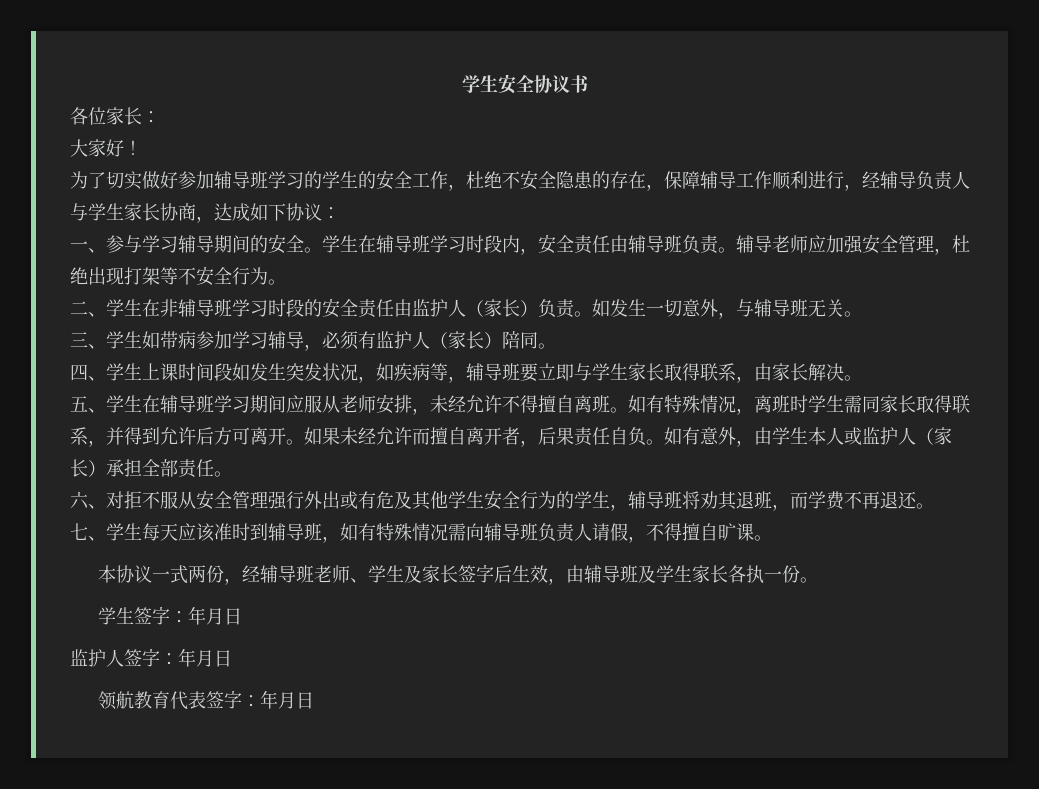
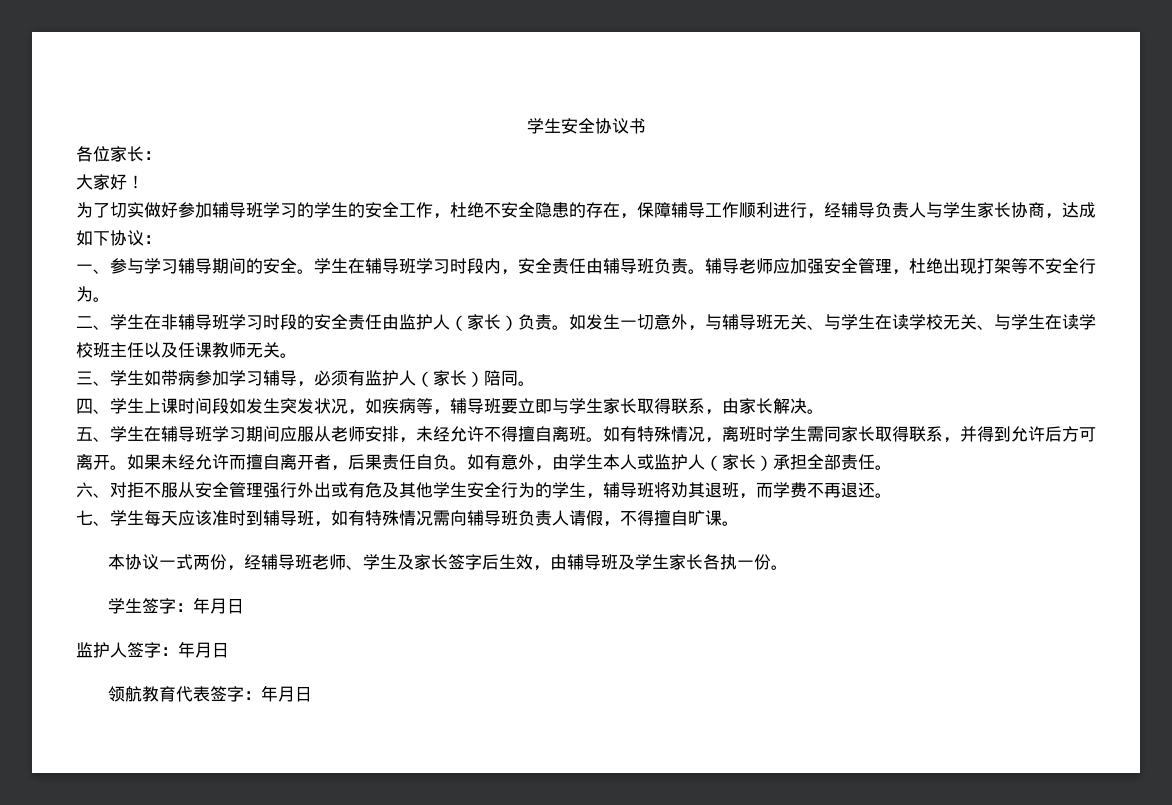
(844, 308) none -> [807,314,1096,330] [76,342,280,358] 、与学生在读学校无关、与学生在读学校班主任以及任课教师无关

